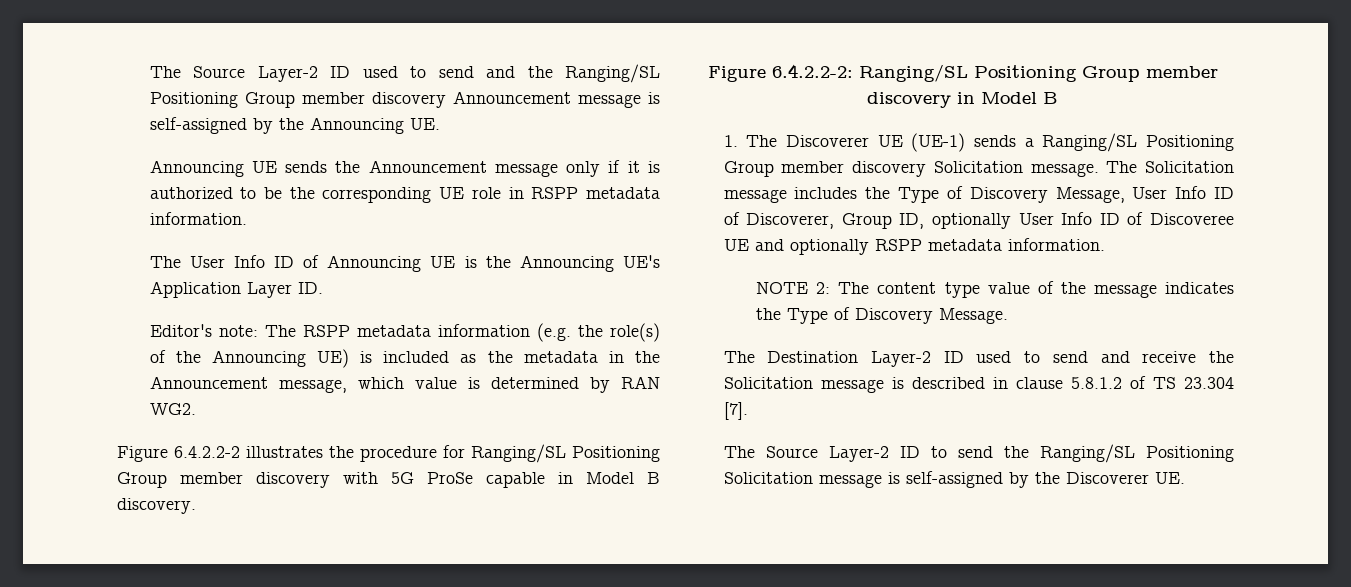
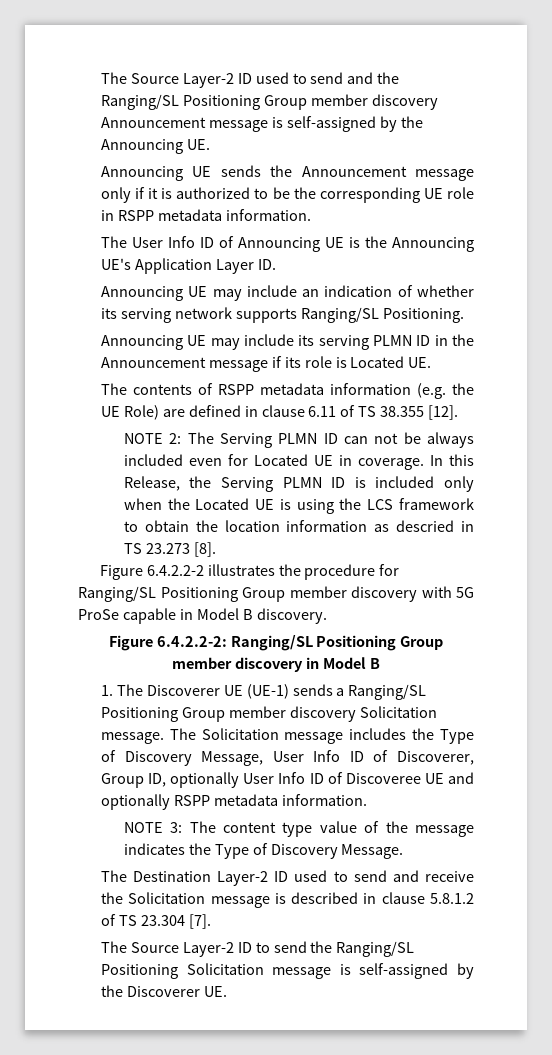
[149,324,296,337] Editor's note: The -> [100,285,474,301] [100,307,464,323] [100,334,474,350] [100,356,432,372] [100,383,213,395] Announcing UE may include an indication of whether its serving network supports Ranging/SL Positioning. // Announcing UE may include its serving PLMN ID in the Announcement message if its role is Located UE. // The contents of
[610,323,660,342] [149,349,660,368] [149,376,660,393] [149,403,196,415] role(s) of the Announcing UE) is included as the metadata in the Announcement message, which value is determined by RAN WG2. -> [100,405,459,420] [123,432,475,448] [123,454,474,470] [123,476,474,492] [123,498,474,514] [123,520,475,532] [123,542,216,557] UE Role) are defined in clause 6.11 of TS 38.355 [12]. // NOTE 2: The Serving PLMN ID can not be always included even for Located UE in coverage. In this Release, the Serving PLMN ID is included only when the Located UE is using the LCS framework to obtain the location information as descried in TS 23.273 [8].
[816,282,831,294] 2: -> [170,822,183,833] 3:

